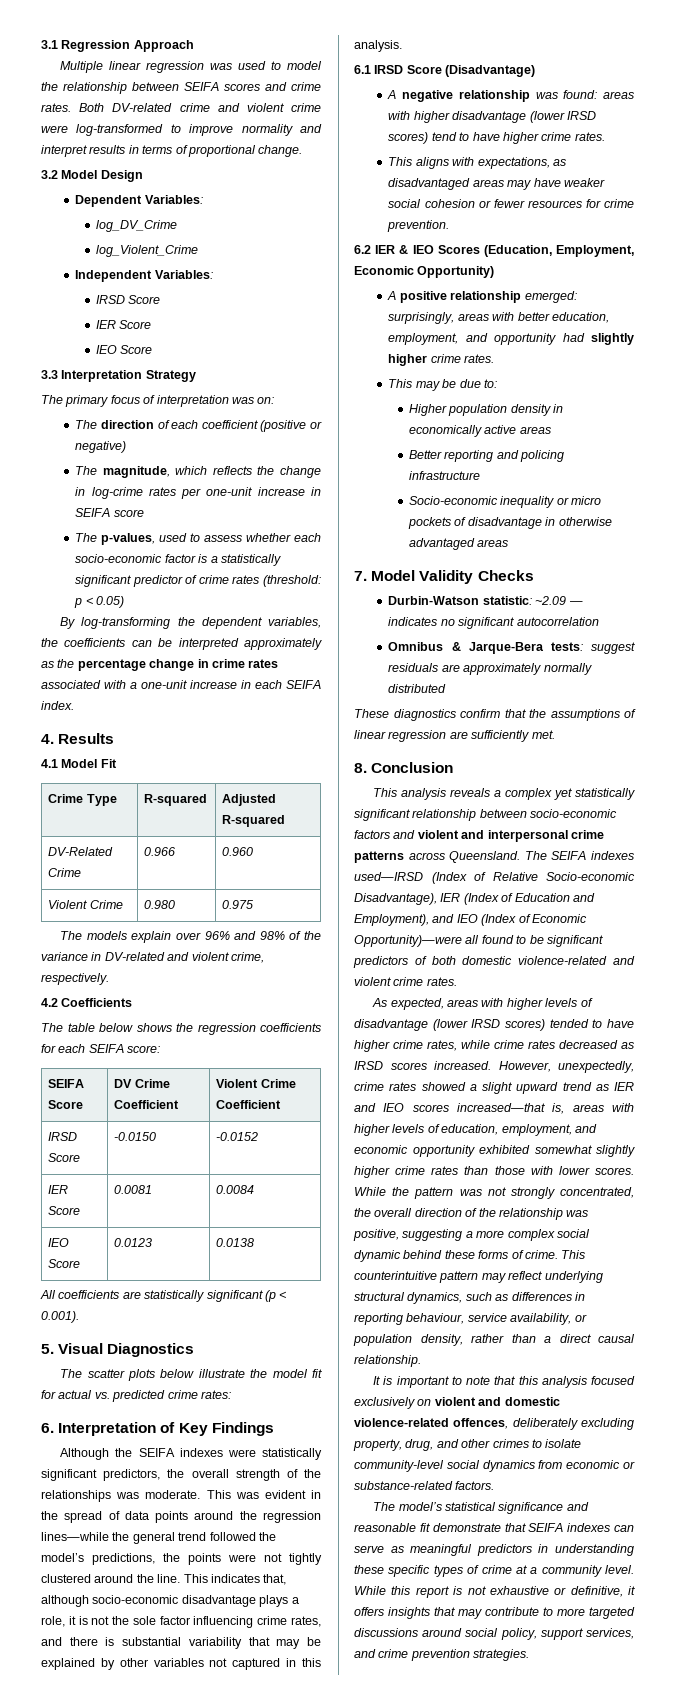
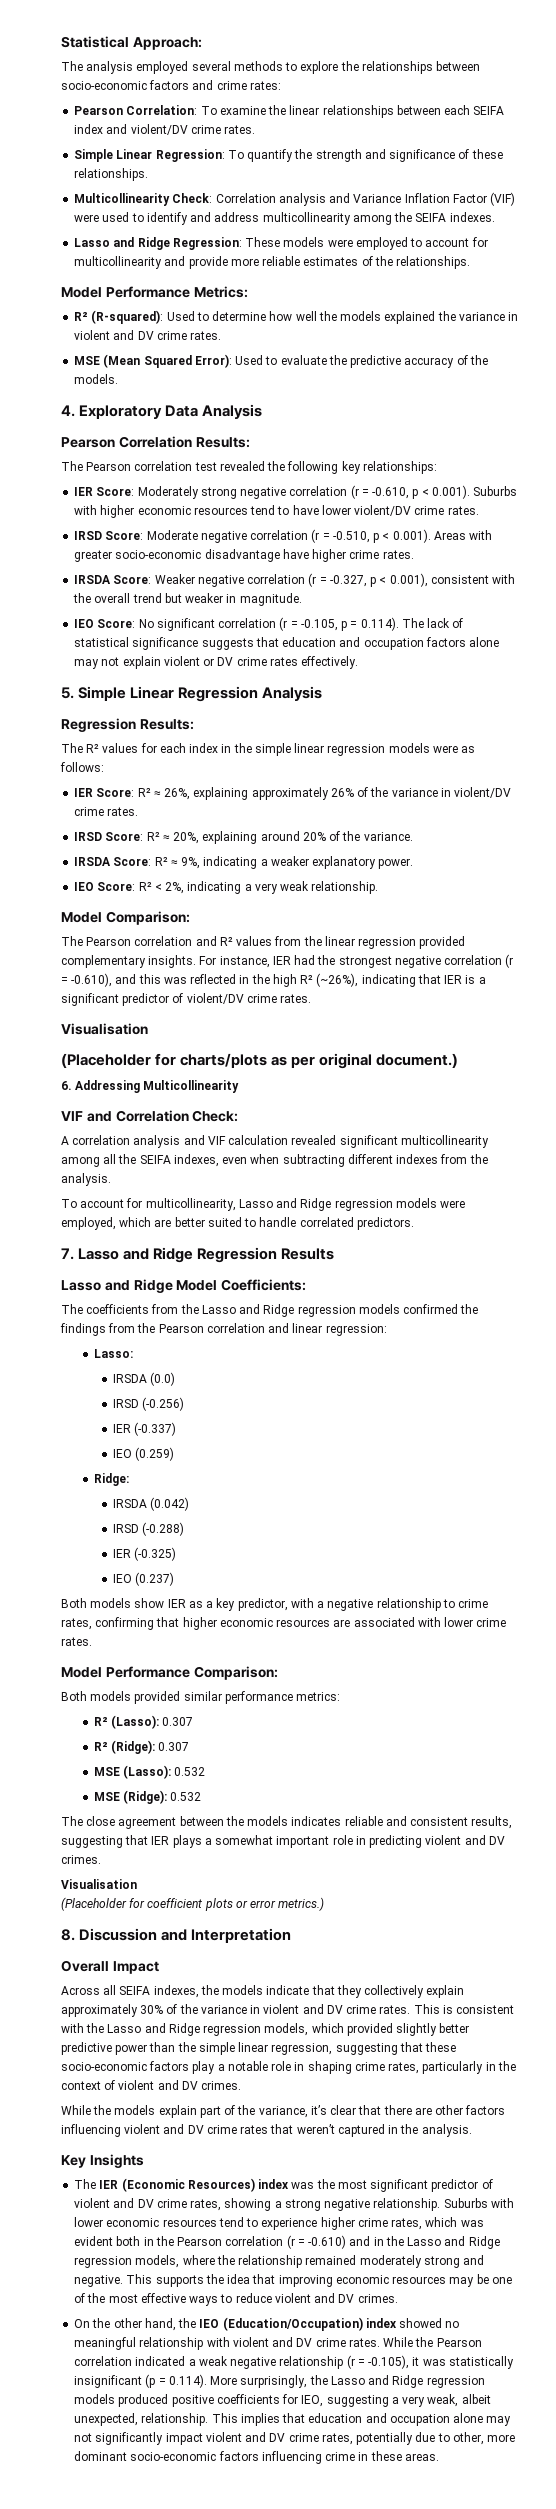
[41,40,194,52] [60,61,322,73] [41,82,321,94] [41,103,321,112] [41,124,322,136] [41,145,303,157] [41,170,143,182] [75,195,203,207] [96,220,178,232] [96,245,199,257] [75,270,213,282] [96,295,161,304] [96,320,152,329] [96,345,153,354] [41,370,196,382] [41,395,275,407] [75,420,322,432] [75,441,127,453] [75,466,321,478] [75,487,321,499] [75,508,144,517] [75,533,321,545] [75,554,281,566] [75,575,321,587] [74,596,125,608] [60,617,321,629] [41,638,322,650] [41,659,279,671] [41,680,321,689] [41,701,74,710] [41,733,115,744] [41,759,117,768] [48,794,117,806] [144,794,208,806] [222,794,277,806] [222,815,286,827] [48,847,114,856] [48,868,82,877] [144,847,176,856] [222,847,254,856] [48,900,123,909] [144,900,176,909] [222,900,254,909] [60,931,321,943] [41,952,264,963] [41,973,109,985] [41,998,133,1007] [41,1023,321,1035] [41,1044,161,1053] [48,1079,85,1088] [48,1100,84,1109] [114,1079,170,1088] [114,1100,180,1109] [216,1079,296,1088] [216,1100,282,1109] [48,1132,78,1141] [48,1153,81,1162] [114,1132,157,1141] [216,1132,259,1141] [48,1185,69,1194] [48,1206,81,1215] [114,1185,153,1194] [216,1185,255,1194] [48,1238,70,1247] [48,1259,81,1268] [114,1238,153,1247] [216,1238,255,1247] [40,1290,287,1302] [41,1311,79,1323] [41,1343,195,1357] [60,1369,323,1381] [41,1390,231,1402] [41,1422,274,1436] [60,1448,322,1460] [41,1469,321,1481] [41,1490,321,1502] [41,1511,321,1523] [41,1532,276,1544] [41,1553,322,1565] [41,1574,287,1585] [41,1595,299,1607] [41,1616,321,1628] [41,1637,322,1649] [41,1658,321,1670] [354,40,402,52] [354,65,536,77] [387,90,634,102] [388,111,596,123] [388,132,605,144] [388,157,566,169] [388,178,605,190] [388,199,634,208] [387,220,450,232] [354,245,634,257] [354,266,495,278] [387,291,577,303] [388,312,609,324] [388,333,634,345] [388,354,495,366] [388,379,497,391] [409,404,564,416] [409,425,551,437] [409,450,565,462] [409,471,481,480] [409,496,602,508] [408,517,612,529] [409,538,509,550] [354,570,534,584] [388,596,583,605] [388,617,599,629] [388,642,635,654] [388,663,592,675] [388,684,447,693] [354,709,636,721] [354,730,555,742] [354,762,454,773] [373,788,635,800] [354,809,618,821] [354,830,604,842] [354,851,634,863] [354,872,635,884] [354,893,595,905] [354,914,587,926] [354,935,603,947] [353,956,635,968] [354,977,457,986] [372,998,593,1010] [354,1019,634,1031] [354,1040,634,1052] [354,1061,634,1073] [354,1082,634,1094] [354,1103,634,1114] [354,1124,597,1136] [354,1145,635,1157] [354,1166,634,1178] [354,1187,634,1199] [354,1208,589,1220] [353,1229,590,1241] [354,1250,586,1262] [354,1271,603,1283] [354,1292,585,1304] [354,1313,587,1325] [353,1334,635,1346] [354,1355,421,1367] [373,1376,635,1388] [354,1397,560,1409] [354,1418,634,1430] [353,1439,582,1451] [354,1460,635,1472] [354,1481,495,1490] [373,1502,589,1514] [354,1523,634,1532] [354,1544,634,1556] [354,1565,634,1577] [354,1586,635,1598] [354,1607,635,1619] [354,1628,634,1640] [354,1649,530,1661] 3.1 Regression Approach // Multiple linear regression was used to model the relationship between SEIFA scores and crime rates. Both DV-related crime and violent crime were log-transformed to improve normality and interpret results in terms of proportional change. // 3.2 Model Design // Dependent Variables: // log_DV_Crime // log_Violent_Crime // Independent Variables: // IRSD Score // IER Score // IEO Score // 3.3 Interpretation Strategy // The primary focus of interpretation was on: // The direction of each coefficient (positive or negative) // The magnitude, which reflects the change in log-crime rates per one-unit increase in SEIFA score // The p-values, used to assess whether each socio-economic factor is a statistically significant predictor of crime rates (threshold: p < 0.05) // By log-transforming the dependent variables, the coefficients can be interpreted approximately as the percentage change in crime rates associated with a one-unit increase in each SEIFA index. // 4. Results // 4.1 Model Fit // Crime Type | R-squared | Adjusted R-squared // DV-Related Crime | 0.966 | 0.960 // Violent Crime | 0.980 | 0.975 // The models explain over 96% and 98% of the variance in DV-related and violent crime, respectively. // 4.2 Coefficients // The table below shows the regression coefficients for each SEIFA score: // SEIFA Score | DV Crime Coefficient | Violent Crime Coefficient // IRSD Score | -0.0150 | -0.0152 // IER Score | 0.0081 | 0.0084 // IEO Score | 0.0123 | 0.0138 // All coefficients are statistically significant (p < 0.001). // 5. Visual Diagnostics // The scatter plots below illustrate the model fit for actual vs. predicted crime rates: // 6. Interpretation of Key Findings // Although the SEIFA indexes were statistically significant predictors, the overall strength of the relationships was moderate. This was evident in the spread of data points around the regression lines—while the general trend followed the model’s predictions, the points were not tightly clustered around the line. This indicates that, although socio-economic disadvantage plays a role, it is not the sole factor influencing crime rates, and there is substantial variability that may be explained by other variables not captured in this analysis. // 6.1 IRSD Score (Disadvantage) // A negative relationship was found: areas with higher disadvantage (lower IRSD scores) tend to have higher crime rates. // This aligns with expectations, as disadvantaged areas may have weaker social cohesion or fewer resources for crime prevention. // 6.2 IER & IEO Scores (Education, Employment, Economic Opportunity) // A positive relationship emerged: surprisingly, areas with better education, employment, and opportunity had slightly higher crime rates. // This may be due to: // Higher population density in economically active areas // Better reporting and policing infrastructure // Socio-economic inequality or micro pockets of disadvantage in otherwise advantaged areas // 7. Model Validity Checks // Durbin-Watson statistic: ~2.09 — indicates no significant autocorrelation // Omnibus & Jarque-Bera tests: suggest residuals are approximately normally distributed // These diagnostics confirm that the assumptions of linear regression are sufficiently met. // 8. Conclusion // This analysis reveals a complex yet statistically significant relationship between socio-economic factors and violent and interpersonal crime patterns across Queensland. The SEIFA indexes used—IRSD (Index of Relative Socio-economic Disadvantage), IER (Index of Education and Employment), and IEO (Index of Economic Opportunity)—were all found to be significant predictors of both domestic violence-related and violent crime rates. // As expected, areas with higher levels of disadvantage (lower IRSD scores) tended to have higher crime rates, while crime rates decreased as IRSD scores increased. However, unexpectedly, crime rates showed a slight upward trend as IER and IEO scores increased—that is, areas with higher levels of education, employment, and economic opportunity exhibited somewhat slightly higher crime rates than those with lower scores. While the pattern was not strongly concentrated, the overall direction of the relationship was positive, suggesting a more complex social dynamic behind these forms of crime. This counterintuitive pattern may reflect underlying structural dynamics, such as differences in reporting behaviour, service availability, or population density, rather than a direct causal relationship. // It is important to note that this analysis focused exclusively on violent and domestic violence-related offences, deliberately excluding property, drug, and other crimes to isolate community-level social dynamics from economic or substance-related factors. // The model’s statistical significance and reasonable fit demonstrate that SEIFA indexes can serve as meaningful predictors in understanding these specific types of crime at a community level. While this report is not exhaustive or definitive, it offers insights that may contribute to more targeted discussions around social policy, support services, and crime prevention strategies. -> [61,36,202,50] [61,61,481,74] [61,80,281,90] [74,105,505,118] [74,124,256,135] [74,149,503,162] [74,168,149,181] [74,192,516,206] [74,212,495,225] [74,237,488,250] [74,256,471,269] [61,286,248,298] [74,310,519,324] [74,330,222,340] [74,354,488,368] [74,374,119,384] [61,404,263,419] [61,436,250,448] [61,461,437,474] [74,485,518,499] [74,505,479,518] [74,529,493,543] [74,549,414,562] [74,573,516,587] [73,593,302,606] [74,617,464,631] [74,637,500,650] [74,656,359,669] [61,686,323,702] [61,718,194,732] [61,743,476,756] [60,762,104,772] [74,787,512,800] [74,807,139,816] [74,831,413,844] [74,856,414,869] [74,881,379,894] [61,911,190,925] [61,936,466,949] [61,954,514,968] [61,973,486,987] [61,993,312,1006] [61,1023,148,1035] [61,1053,459,1069] [61,1080,240,1093] [61,1110,239,1122] [61,1135,489,1148] [61,1154,488,1167] [61,1173,111,1186] [61,1198,466,1211] [61,1217,414,1230] [61,1247,335,1263] [61,1279,307,1293] [61,1304,479,1317] [60,1323,387,1336] [93,1349,133,1358] [113,1372,176,1386] [113,1397,185,1411] [113,1422,177,1436] [113,1447,175,1461] [93,1473,129,1486] [113,1497,190,1511] [113,1522,185,1536] [113,1547,177,1561] [113,1572,175,1586] [61,1598,489,1611] [61,1617,507,1630] [61,1637,92,1646] [61,1666,278,1680] [61,1691,341,1704] [93,1715,194,1729] [93,1740,190,1754] [93,1765,206,1779] [93,1790,202,1804] [61,1816,513,1829] [61,1835,505,1848] [61,1855,101,1864] [61,1879,137,1889] [61,1897,325,1911] [61,1928,292,1943] [61,1960,159,1974] [61,1985,465,1998] [61,2004,515,2017] [61,2023,470,2036] [61,2042,457,2055] [61,2061,516,2074] [61,2080,242,2090] [61,2105,506,2118] [61,2124,472,2137] [61,2154,144,2168] [74,2178,493,2192] [74,2198,514,2211] [74,2217,484,2230] [74,2235,500,2249] [74,2255,485,2268] [74,2274,512,2287] [74,2293,398,2306] [74,2317,460,2331] [74,2337,482,2350] [74,2355,514,2369] [74,2374,485,2388] [74,2394,491,2407] [74,2413,512,2426] [74,2432,516,2445] [74,2451,439,2464] Statistical Approach: // The analysis employed several methods to explore the relationships between socio-economic factors and crime rates: // Pearson Correlation: To examine the linear relationships between each SEIFA index and violent/DV crime rates. // Simple Linear Regression: To quantify the strength and significance of these relationships. // Multicollinearity Check: Correlation analysis and Variance Inflation Factor (VIF) were used to identify and address multicollinearity among the SEIFA indexes. // Lasso and Ridge Regression: These models were employed to account for multicollinearity and provide more reliable estimates of the relationships. // Model Performance Metrics: // R² (R-squared): Used to determine how well the models explained the variance in violent and DV crime rates. // MSE (Mean Squared Error): Used to evaluate the predictive accuracy of the models. // 4. Exploratory Data Analysis // Pearson Correlation Results: // The Pearson correlation test revealed the following key relationships: // IER Score: Moderately strong negative correlation (r = -0.610, p < 0.001). Suburbs with higher economic resources tend to have lower violent/DV crime rates. // IRSD Score: Moderate negative correlation (r = -0.510, p < 0.001). Areas with greater socio-economic disadvantage have higher crime rates. // IRSDA Score: Weaker negative correlation (r = -0.327, p < 0.001), consistent with the overall trend but weaker in magnitude. // IEO Score: No significant correlation (r = -0.105, p = 0.114). The lack of statistical significance suggests that education and occupation factors alone may not explain violent or DV crime rates effectively. // 5. Simple Linear Regression Analysis // Regression Results: // The R² values for each index in the simple linear regression models were as follows: // IER Score: R² ≈ 26%, explaining approximately 26% of the variance in violent/DV crime rates. // IRSD Score: R² ≈ 20%, explaining around 20% of the variance. // IRSDA Score: R² ≈ 9%, indicating a weaker explanatory power. // IEO Score: R² < 2%, indicating a very weak relationship. // Model Comparison: // The Pearson correlation and R² values from the linear regression provided complementary insights. For instance, IER had the strongest negative correlation (r = -0.610), and this was reflected in the high R² (~26%), indicating that IER is a significant predictor of violent/DV crime rates. // Visualisation // (Placeholder for charts/plots as per original document.) // 6. Addressing Multicollinearity // VIF and Correlation Check: // A correlation analysis and VIF calculation revealed significant multicollinearity among all the SEIFA indexes, even when subtracting different indexes from the analysis. // To account for multicollinearity, Lasso and Ridge regression models were employed, which are better suited to handle correlated predictors. // 7. Lasso and Ridge Regression Results // Lasso and Ridge Model Coefficients: // The coefficients from the Lasso and Ridge regression models confirmed the findings from the Pearson correlation and linear regression: // Lasso: // IRSDA (0.0) // IRSD (-0.256) // IER (-0.337) // IEO (0.259) // Ridge: // IRSDA (0.042) // IRSD (-0.288) // IER (-0.325) // IEO (0.237) // Both models show IER as a key predictor, with a negative relationship to crime rates, confirming that higher economic resources are associated with lower crime rates. // Model Performance Comparison: // Both models provided similar performance metrics: // R² (Lasso): 0.307 // R² (Ridge): 0.307 // MSE (Lasso): 0.532 // MSE (Ridge): 0.532 // The close agreement between the models indicates reliable and consistent results, suggesting that IER plays a somewhat important role in predicting violent and DV crimes. // Visualisation // (Placeholder for coefficient plots or error metrics.) // 8. Discussion and Interpretation // Overall Impact // Across all SEIFA indexes, the models indicate that they collectively explain approximately 30% of the variance in violent and DV crime rates. This is consistent with the Lasso and Ridge regression models, which provided slightly better predictive power than the simple linear regression, suggesting that these socio-economic factors play a notable role in shaping crime rates, particularly in the context of violent and DV crimes. // While the models explain part of the variance, it’s clear that there are other factors influencing violent and DV crime rates that weren’t captured in the analysis. // Key Insights // The IER (Economic Resources) index was the most significant predictor of violent and DV crime rates, showing a strong negative relationship. Suburbs with lower economic resources tend to experience higher crime rates, which was evident both in the Pearson correlation (r = -0.610) and in the Lasso and Ridge regression models, where the relationship remained moderately strong and negative. This supports the idea that improving economic resources may be one of the most effective ways to reduce violent and DV crimes. // On the other hand, the IEO (Education/Occupation) index showed no meaningful relationship with violent and DV crime rates. While the Pearson correlation indicated a weak negative relationship (r = -0.105), it was statistically insignificant (p = 0.114). More surprisingly, the Lasso and Ridge regression models produced positive coefficients for IEO, suggesting a very weak, albeit unexpected, relationship. This implies that education and occupation alone may not significantly impact violent and DV crime rates, potentially due to other, more dominant socio-economic factors influencing crime in these areas.

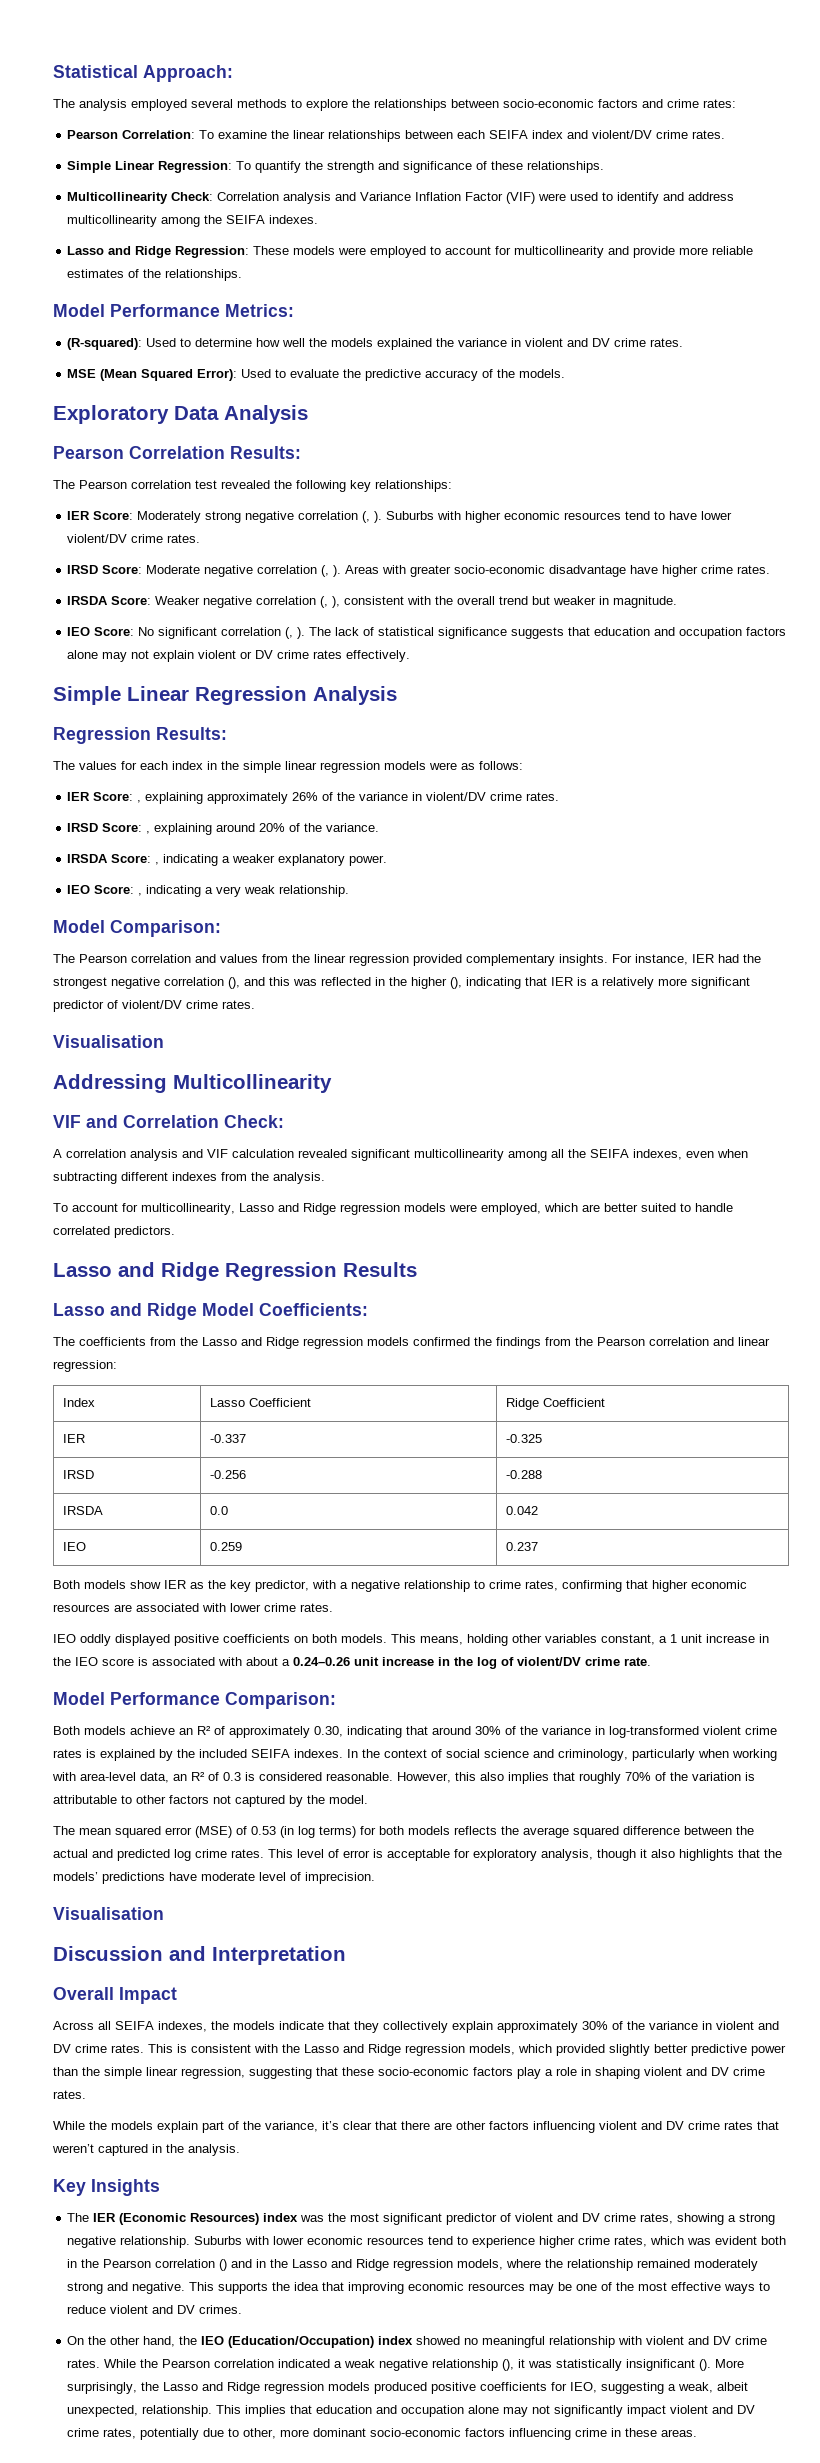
[74,312,89,321] R² -> (294, 310) none
[61,405,75,417] 4. -> (566, 373) none
[350,485,470,499] (r = -0.610, p < 0.001). -> [362,511,383,523] (, ).
[311,529,431,543] (r = -0.510, p < 0.001). -> [321,565,342,577] (, ).
[308,573,428,587] (r = -0.327, p < 0.001), -> [320,596,341,608] (, ),
[279,617,399,631] (r = -0.105, p = 0.114). -> [285,627,306,639] (, ).
[61,687,74,699] 5. -> (411, 656) none
[86,744,100,753] R² -> (75, 765) none
[137,788,191,800] R² ≈ 26%, -> [137,800,142,803] ,
[146,832,200,844] R² ≈ 20%, -> [146,831,151,834] ,
[154,857,201,869] R² ≈ 9%, -> [155,862,160,865] ,
[138,882,185,894] R² < 2%, -> [138,893,143,896] ,
[219,937,233,946] R² -> (216, 958) none
[505,954,514,968] [61,973,113,987] (r = -0.610), -> [228,977,240,989] (),
[272,973,359,987] high R² (~26%), -> [411,977,462,989] higher (),
(486, 980) none -> [602,977,687,989] relatively more
[61,1053,459,1069] [61,1081,72,1090] (Placeholder for charts/plots as per original document.) // 6. -> (164, 1041) none
[61,1248,74,1260] 7. -> (175, 1232) none
[93,1349,133,1358] [113,1372,176,1386] [113,1397,185,1411] [113,1422,177,1436] [113,1447,175,1461] [93,1473,129,1486] [113,1497,190,1511] [113,1522,185,1536] [113,1547,177,1561] [113,1572,175,1586] // Lasso: // IRSDA (0.0) // IRSD (-0.256) // IER (-0.337) // IEO (0.259) // Ridge: // IRSDA (0.042) // IRSD (-0.288) // IER (-0.325) // IEO (0.237) -> [63,1398,96,1407] [210,1398,312,1407] [506,1398,606,1410] [63,1434,86,1443] [210,1434,247,1443] [506,1434,543,1443] [63,1470,95,1479] [210,1470,247,1479] [506,1470,543,1479] [63,1506,104,1515] [210,1506,229,1515] [506,1506,539,1515] [63,1542,87,1551] [210,1542,243,1551] [506,1542,539,1551] // Index | Lasso Coefficient | Ridge Coefficient // IER | -0.337 | -0.325 // IRSD | -0.256 | -0.288 // IRSDA | 0.0 | 0.042 // IEO | 0.259 | 0.237
[206,1601,214,1608] a -> [208,1580,226,1589] the
(92, 1641) none -> [53,1634,769,1646] [53,1657,651,1669] // IEO oddly displayed positive coefficients on both models. This means, holding other variables constant, a 1 unit increase in the IEO score is associated with about a 0.24–0.26 unit increase in the log of violent/DV crime rate.
[134,1691,341,1704] [93,1715,194,1729] [93,1740,190,1754] [93,1765,206,1779] [93,1790,202,1804] [61,1816,513,1829] [61,1835,505,1848] [61,1855,101,1864] [61,1879,137,1889] [61,1897,325,1911] [61,1929,75,1941] provided similar performance metrics: // R² (Lasso): 0.307 // R² (Ridge): 0.307 // MSE (Lasso): 0.532 // MSE (Ridge): 0.532 // The close agreement between the models indicates reliable and consistent results, suggesting that IER plays a somewhat important role in predicting violent and DV crimes. // Visualisation // (Placeholder for coefficient plots or error metrics.) // 8. -> [130,1726,777,1738] [53,1749,777,1761] [52,1772,755,1784] [53,1795,368,1807] [53,1826,754,1838] [53,1849,782,1861] [53,1872,375,1884] [53,1907,164,1920] achieve an R² of approximately 0.30, indicating that around 30% of the variance in log-transformed violent crime rates is explained by the included SEIFA indexes. In the context of social science and criminology, particularly when working with area-level data, an R² of 0.3 is considered reasonable. However, this also implies that roughly 70% of the variation is attributable to other factors not captured by the model. // The mean squared error (MSE) of 0.53 (in log terms) for both models reflects the average squared difference between the actual and predicted log crime rates. This level of error is acceptable for exploratory analysis, though it also highlights that the models’ predictions have moderate level of imprecision. // Visualisation //
[227,2061,268,2071] notable -> (553, 2072) none
[354,2061,516,2074] [61,2080,242,2090] crime rates, particularly in the context of violent and DV crimes. -> [644,2067,765,2076] [53,2090,86,2099] violent and DV crime rates.
[286,2235,347,2249] (r = -0.610) -> [219,2259,228,2271] ()
[346,2355,410,2369] (r = -0.105), -> [502,2359,515,2371] (),
[145,2374,207,2388] (p = 0.114). -> [699,2359,712,2371] ().
[402,2396,426,2407] very -> (677, 2387) none

